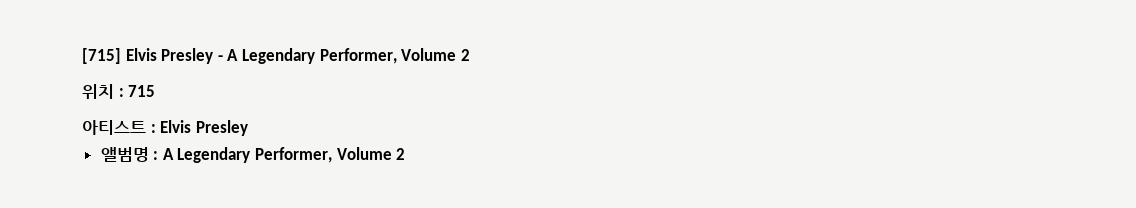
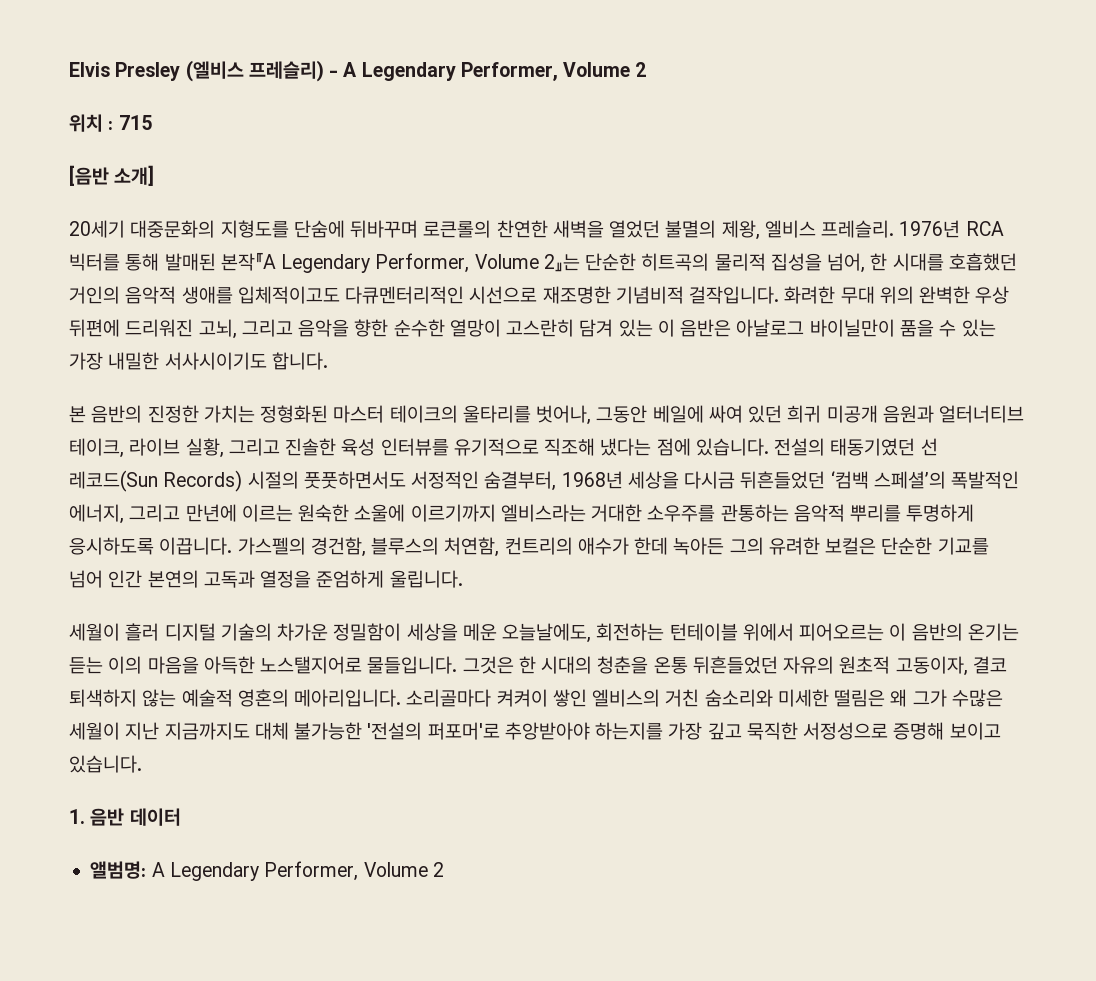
[82,48,214,64] [715] Elvis Presley -> [69,60,324,82] Elvis Presley (엘비스 프레슬리)
[82,120,248,136] [100,147,406,163] 아티스트 : Elvis Presley // 앨범명 : A Legendary Performer, Volume 2 -> [69,165,155,186] [69,220,1004,240] [69,252,1017,273] [69,286,1010,304] [69,319,996,339] [69,352,328,370] [69,405,1025,425] [69,438,938,458] [69,470,1020,492] [69,504,975,524] [69,537,989,557] [69,570,463,588] [69,623,1019,643] [69,656,1007,676] [69,689,1003,707] [69,722,1001,740] [69,755,142,773] [69,808,181,826] [90,861,444,881] [음반 소개] // 20세기 대중문화의 지형도를 단숨에 뒤바꾸며 로큰롤의 찬연한 새벽을 열었던 불멸의 제왕, 엘비스 프레슬리. 1976년 RCA 빅터를 통해 발매된 본작『A Legendary Performer, Volume 2』는 단순한 히트곡의 물리적 집성을 넘어, 한 시대를 호흡했던 거인의 음악적 생애를 입체적이고도 다큐멘터리적인 시선으로 재조명한 기념비적 걸작입니다. 화려한 무대 위의 완벽한 우상 뒤편에 드리워진 고뇌, 그리고 음악을 향한 순수한 열망이 고스란히 담겨 있는 이 음반은 아날로그 바이닐만이 품을 수 있는 가장 내밀한 서사시이기도 합니다. // 본 음반의 진정한 가치는 정형화된 마스터 테이크의 울타리를 벗어나, 그동안 베일에 싸여 있던 희귀 미공개 음원과 얼터너티브 테이크, 라이브 실황, 그리고 진솔한 육성 인터뷰를 유기적으로 직조해 냈다는 점에 있습니다. 전설의 태동기였던 선 레코드(Sun Records) 시절의 풋풋하면서도 서정적인 숨결부터, 1968년 세상을 다시금 뒤흔들었던 ‘컴백 스페셜’의 폭발적인 에너지, 그리고 만년에 이르는 원숙한 소울에 이르기까지 엘비스라는 거대한 소우주를 관통하는 음악적 뿌리를 투명하게 응시하도록 이끕니다. 가스펠의 경건함, 블루스의 처연함, 컨트리의 애수가 한데 녹아든 그의 유려한 보컬은 단순한 기교를 넘어 인간 본연의 고독과 열정을 준엄하게 울립니다. // 세월이 흘러 디지털 기술의 차가운 정밀함이 세상을 메운 오늘날에도, 회전하는 턴테이블 위에서 피어오르는 이 음반의 온기는 듣는 이의 마음을 아득한 노스탤지어로 물들입니다. 그것은 한 시대의 청춘을 온통 뒤흔들었던 자유의 원초적 고동이자, 결코 퇴색하지 않는 예술적 영혼의 메아리입니다. 소리골마다 켜켜이 쌓인 엘비스의 거친 숨소리와 미세한 떨림은 왜 그가 수많은 세월이 지난 지금까지도 대체 불가능한 '전설의 퍼포머'로 추앙받아야 하는지를 가장 깊고 묵직한 서정성으로 증명해 보이고 있습니다. // 1. 음반 데이터 // 앨범명: A Legendary Performer, Volume 2

